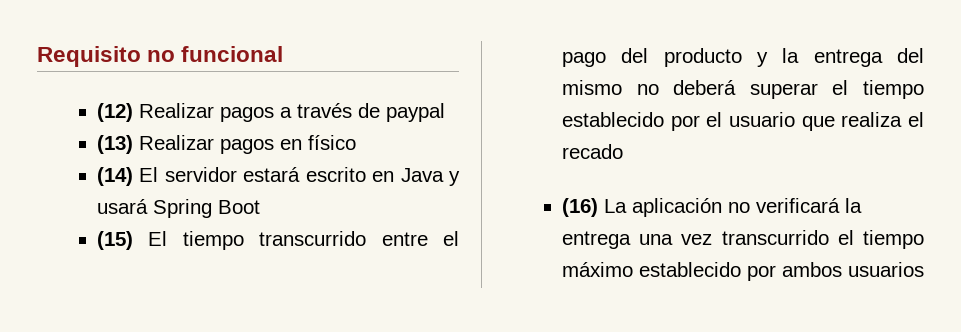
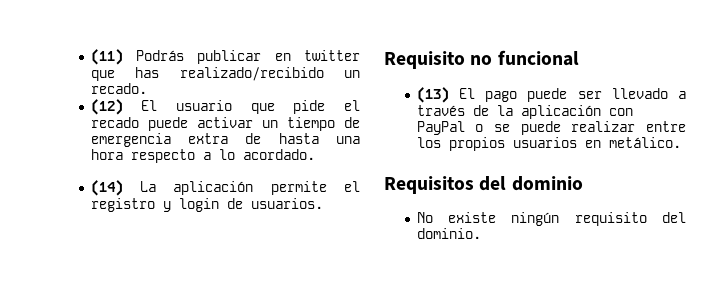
[37,46,284,67] [96,103,445,122] [96,135,356,154] [96,167,460,186] [96,199,260,218] [96,231,459,250] [561,48,924,67] [561,80,924,99] [561,112,924,131] [561,144,623,159] [561,198,862,217] [561,230,924,249] [561,262,924,281] Requisito no funcional // (12) Realizar pagos a través de paypal // (13) Realizar pagos en físico // (14) El servidor estará escrito en Java y usará Spring Boot // (15) El tiempo transcurrido entre el pago del producto y la entrega del mismo no deberá superar el tiempo establecido por el usuario que realiza el recado // (16) La aplicación no verificará la entrega una vez transcurrido el tiempo máximo establecido por ambos usuarios -> [90,49,360,65] [90,67,360,81] [90,83,147,94] [90,99,360,115] [90,117,360,131] [90,133,360,147] [90,149,315,163] [90,180,360,196] [90,198,323,212] [384,50,579,69] [416,87,686,103] [416,105,633,119] [416,121,686,135] [416,137,681,151] [384,176,583,194] [416,212,686,226] [416,228,481,239] (11) Podrás publicar en twitter que has realizado/recibido un recado. // (12) El usuario que pide el recado puede activar un tiempo de emergencia extra de hasta una hora respecto a lo acordado. // (14) La aplicación permite el registro y login de usuarios. // Requisito no funcional // (13) El pago puede ser llevado a través de la aplicación con PayPal o se puede realizar entre los propios usuarios en metálico. // Requisitos del dominio // No existe ningún requisito del dominio.

